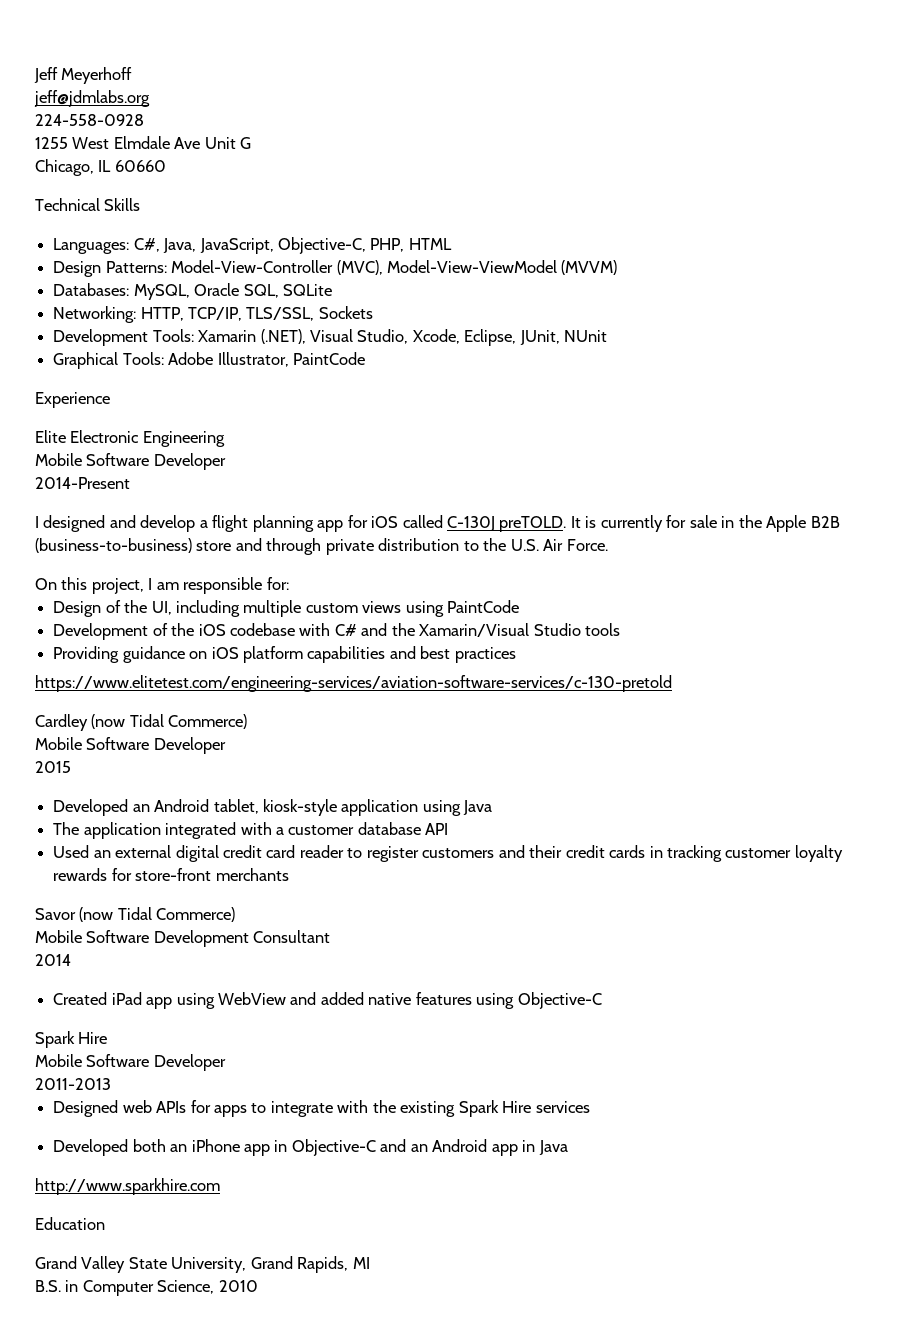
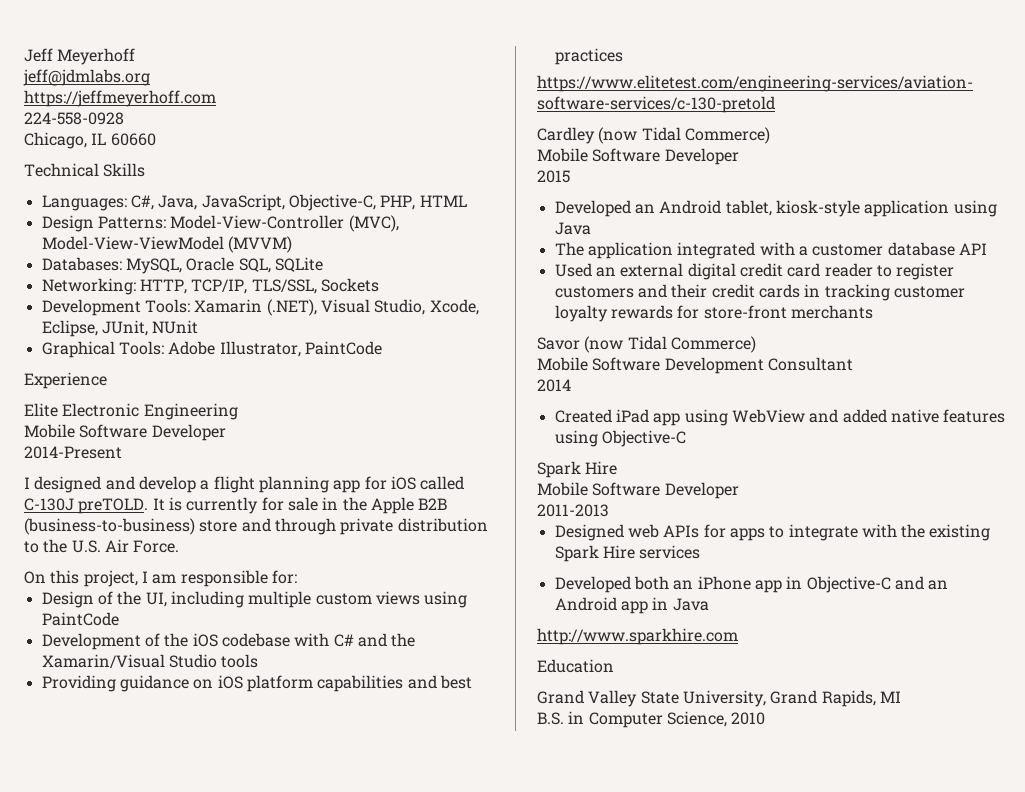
(150, 98) none -> [24,90,216,107] // https://jeffmeyerhoff.com
[35,136,252,149] // 1255 West Elmdale Ave Unit G -> (124, 118) none

